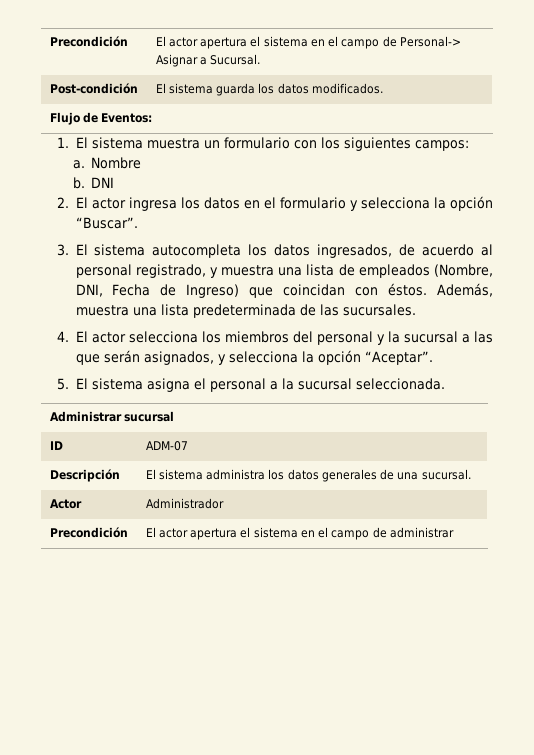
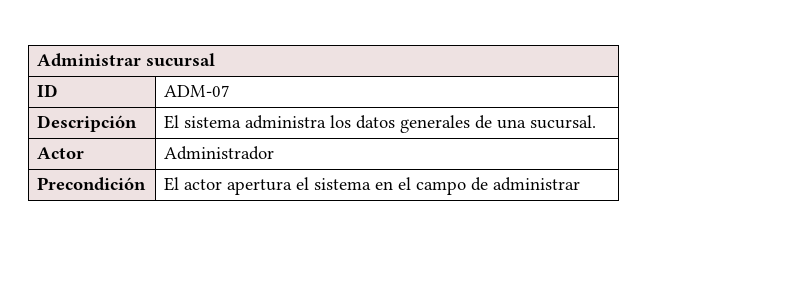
[49,36,128,47] [155,36,461,49] [155,54,261,67] [49,83,138,94] [155,83,383,96] [49,112,153,125] [56,137,469,151] [72,157,142,169] [72,177,115,189] [56,196,493,211] [75,217,138,229] [56,244,493,258] [75,264,493,278] [75,283,493,298] [75,304,416,318] [56,331,493,345] [75,350,433,365] [56,378,445,392] Precondición | El actor apertura el sistema en el campo de Personal-> Asignar a Sucursal. // Post-condición | El sistema guarda los datos modificados. // Flujo de Eventos: // 1. El sistema muestra un formulario con los siguientes campos: // a. Nombre // b. DNI // 2. El actor ingresa los datos en el formulario y selecciona la opción “Buscar”. // 3. El sistema autocompleta los datos ingresados, de acuerdo al personal registrado, y muestra una lista de empleados (Nombre, DNI, Fecha de Ingreso) que coincidan con éstos. Además, muestra una lista predeterminada de las sucursales. // 4. El actor selecciona los miembros del personal y la sucursal a las que serán asignados, y selecciona la opción “Aceptar”. // 5. El sistema asigna el personal a la sucursal seleccionada. // -> (37, 60) none

